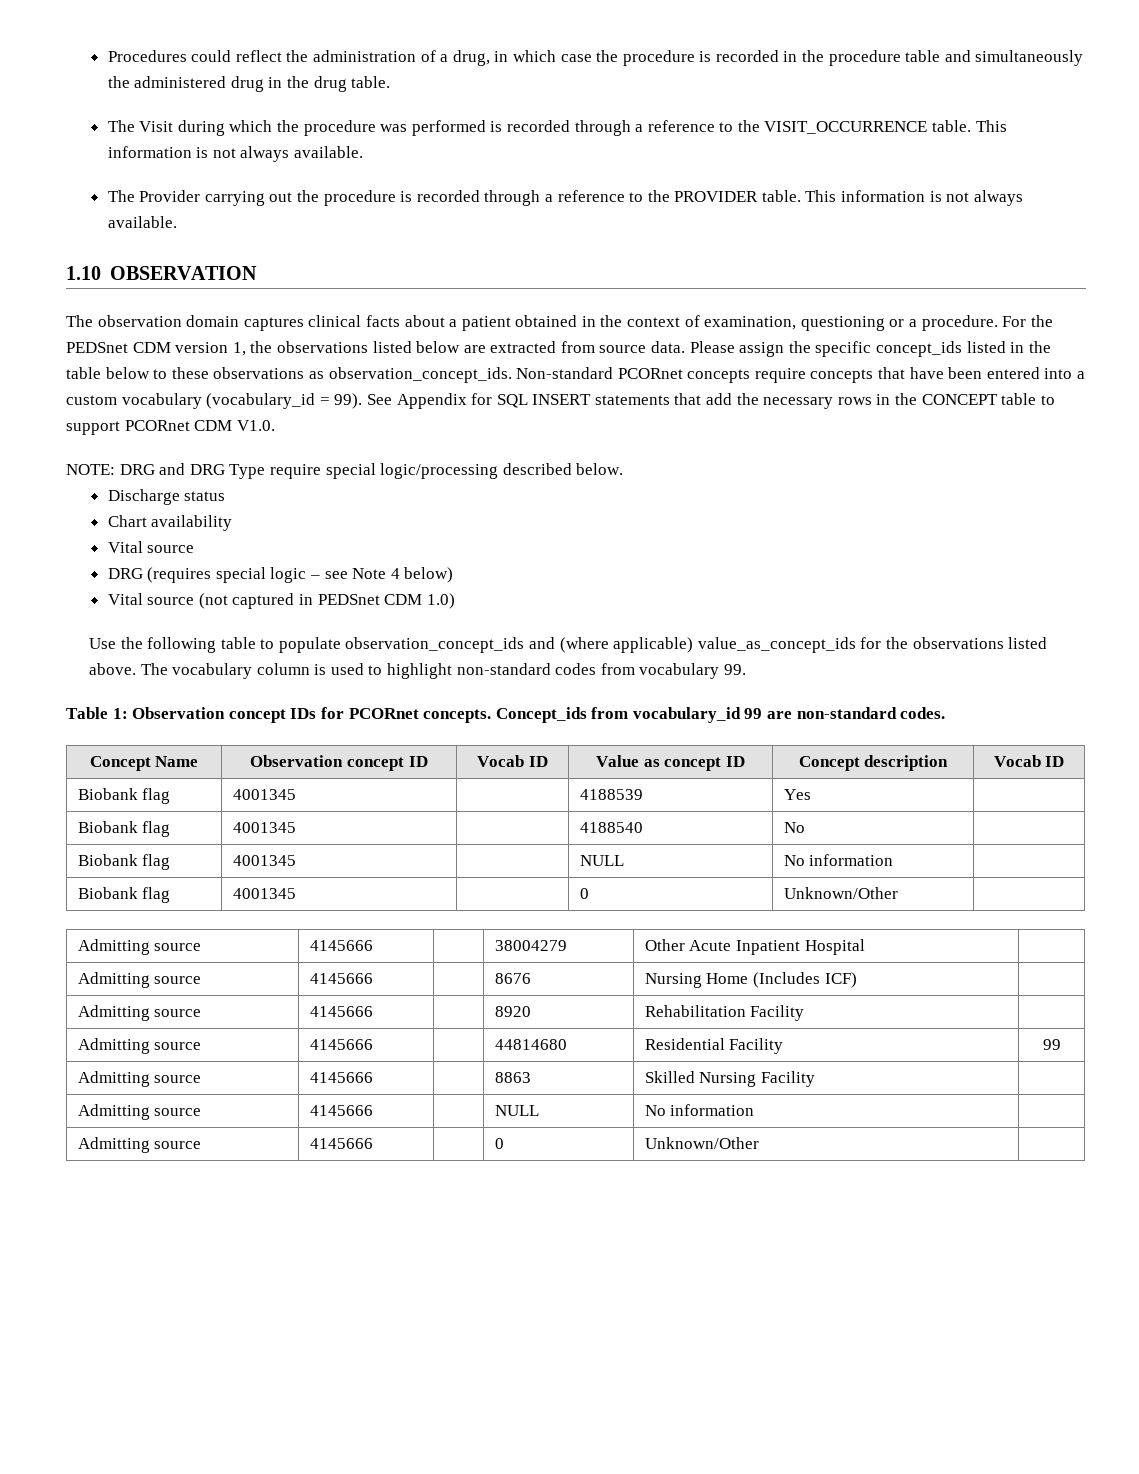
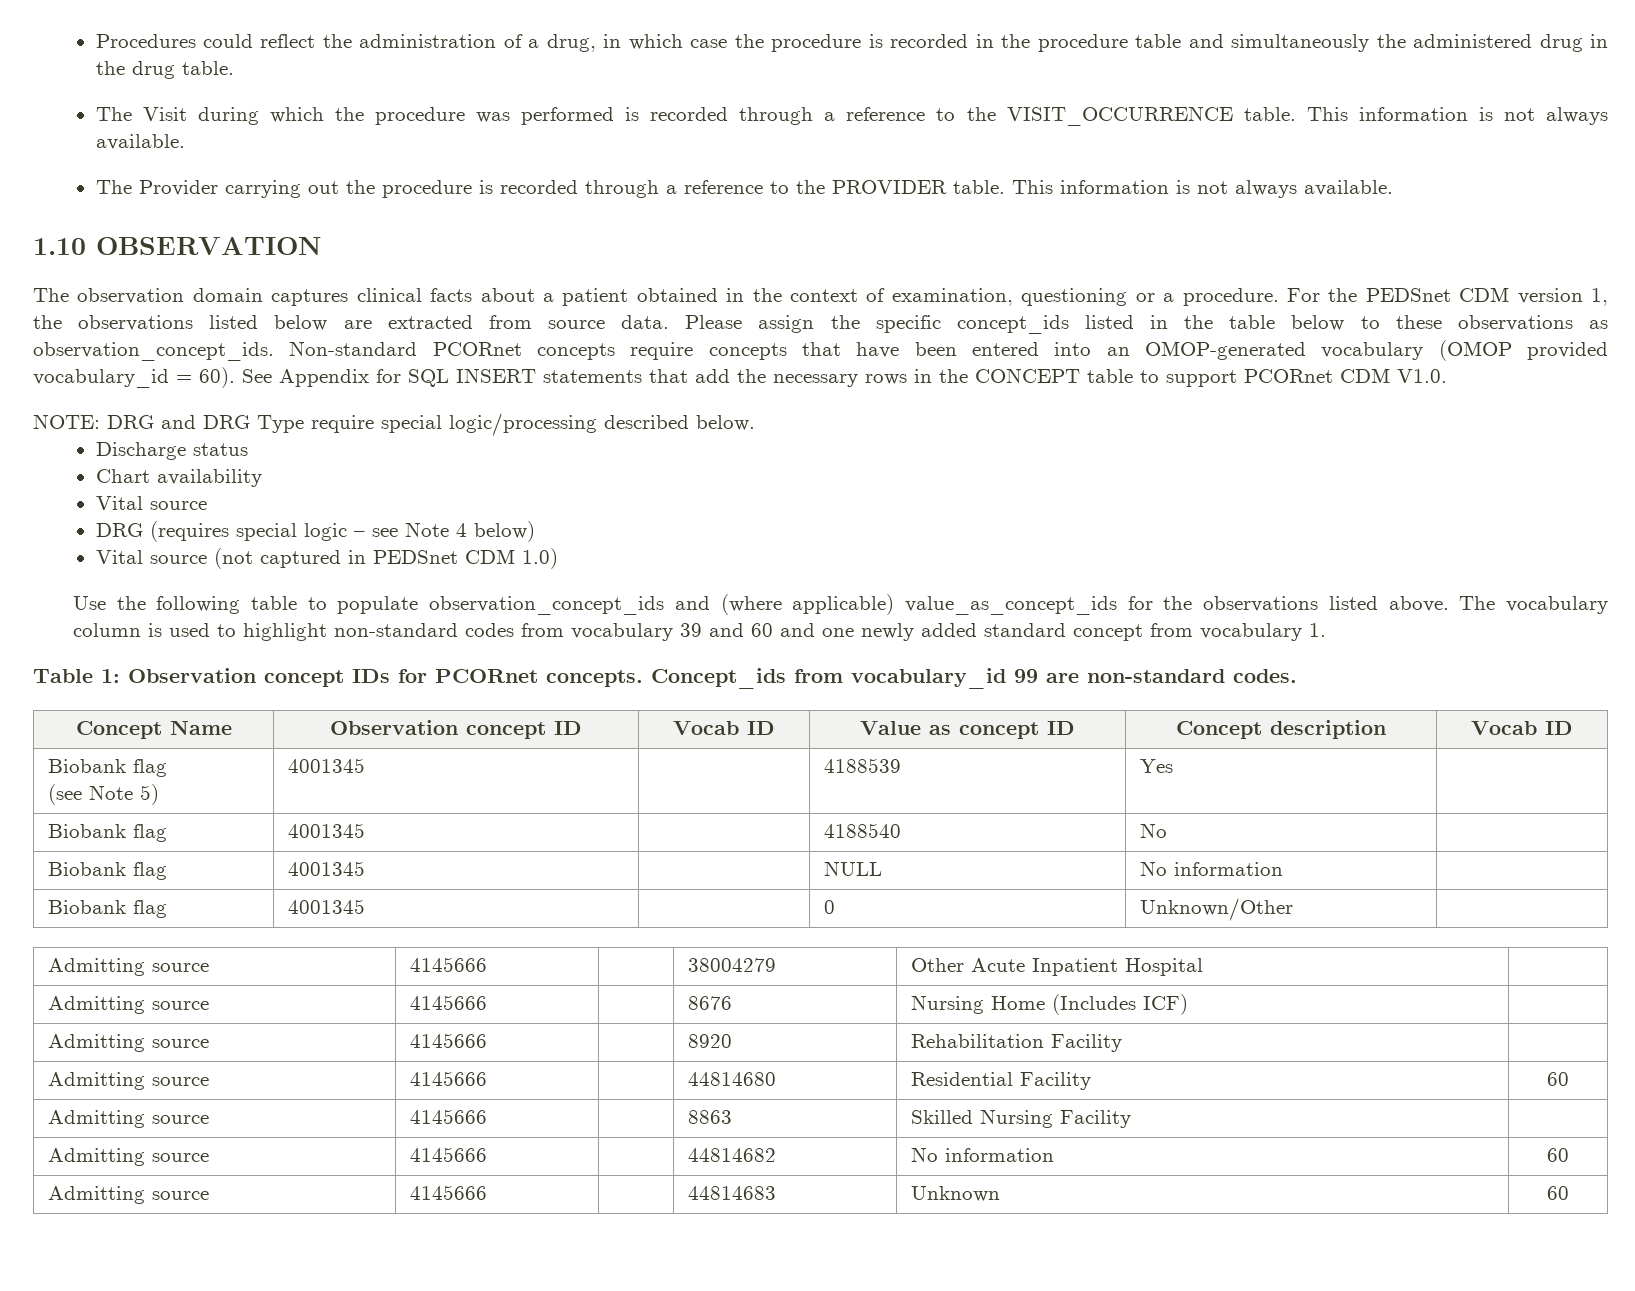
[1077,371,1086,379] [66,393,363,409] a custom vocabulary (vocabulary_id = 99). -> [1106,340,1608,361] [33,367,235,388] an OMOP-generated vocabulary (OMOP provided vocabulary_id = 60).
[724,664,747,675] 99. -> [679,623,1326,641] 39 and 60 and one newly added standard concept from vocabulary 1.
(171, 796) none -> [47,784,159,805] // (see Note 5)
[1042,1039,1061,1050] 99 -> [1547,1072,1569,1086] 60
[494,1105,539,1116] [644,1104,755,1116] [77,1137,202,1153] [309,1138,373,1149] [494,1138,504,1149] [644,1137,759,1149] NULL | No information | // Admitting source | 4145666 | | 0 | Unknown/Other | -> [687,1148,776,1162] [910,1147,1054,1162] [1547,1148,1569,1162] [47,1186,209,1204] [409,1185,487,1200] [687,1186,776,1200] [910,1186,1000,1202] [1547,1186,1569,1200] 44814682 | No information | 60 // Admitting source | 4145666 | | 44814683 | Unknown | 60

